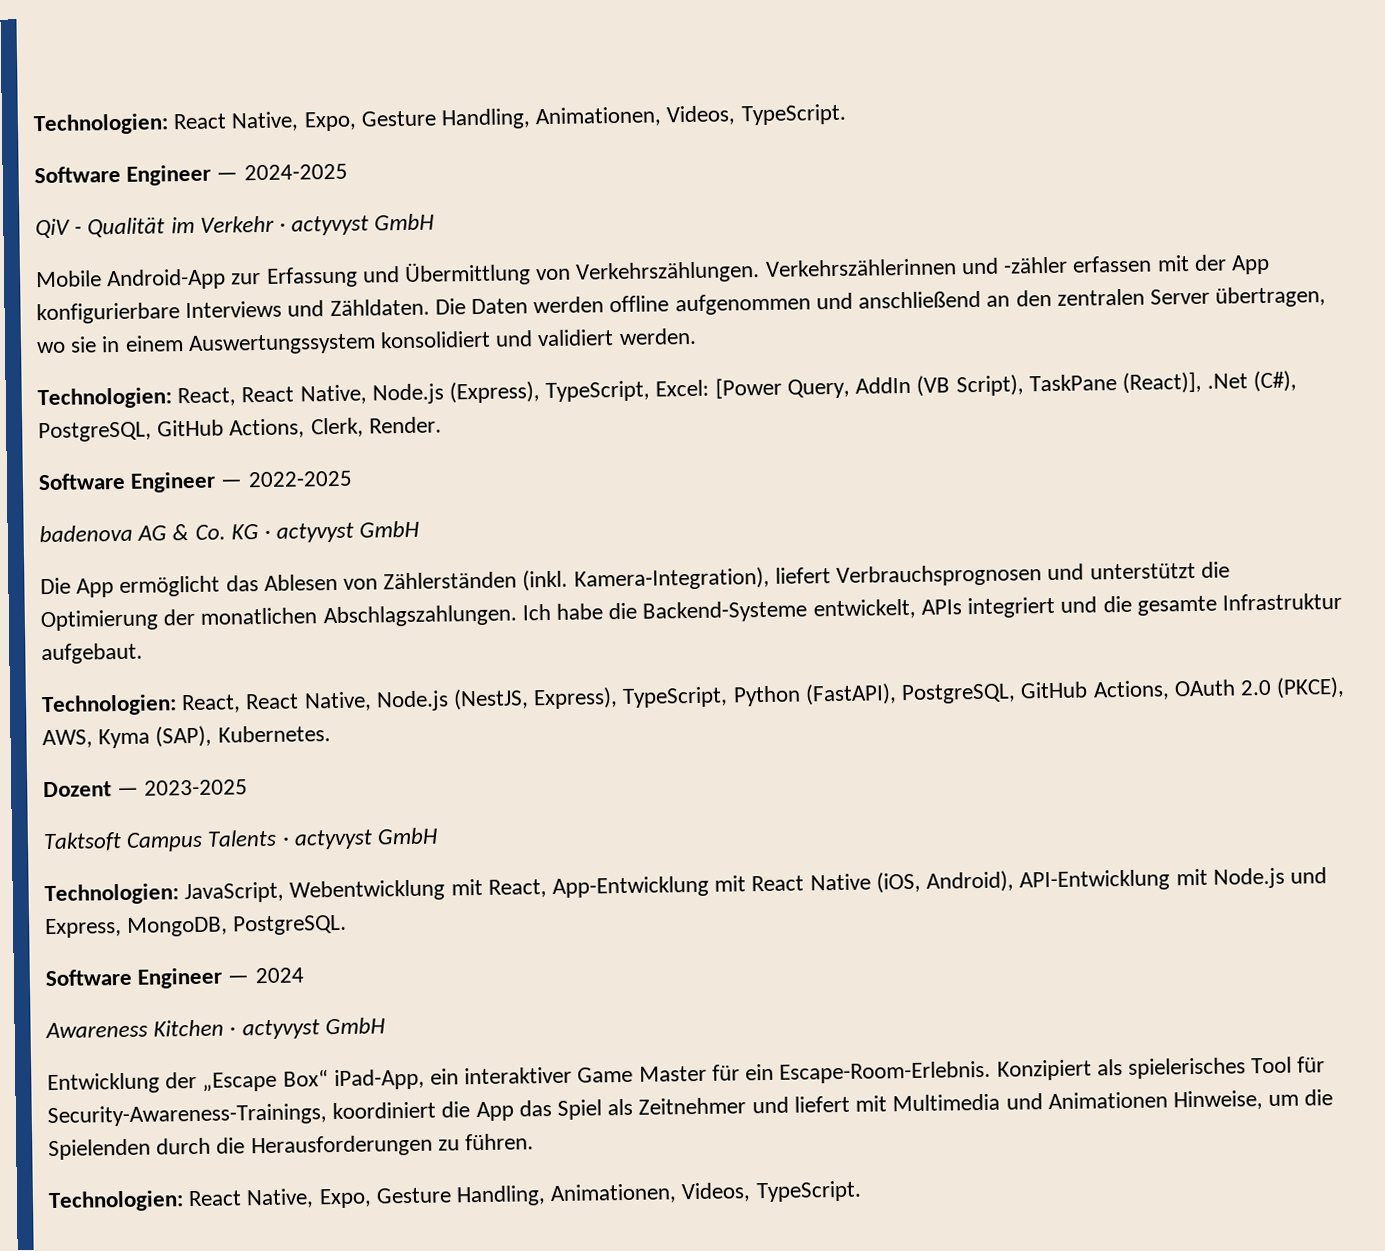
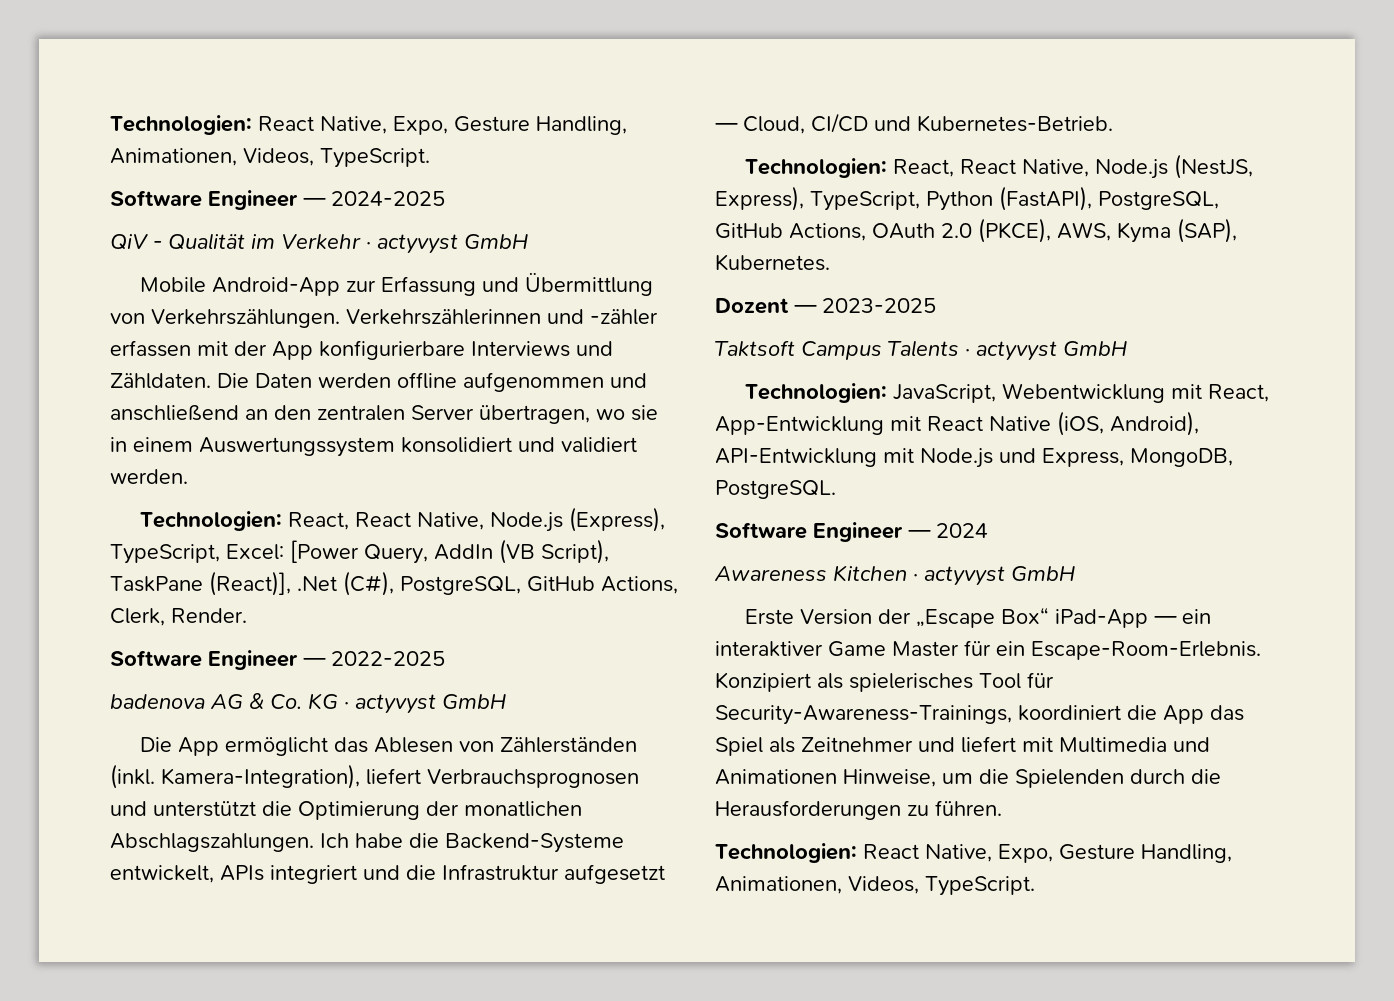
[1136,592,1342,616] [41,642,143,665] gesamte Infrastruktur aufgebaut. -> [442,864,665,884] [715,113,1113,134] Infrastruktur aufgesetzt — Cloud, CI/CD und Kubernetes-Betrieb.
[47,1072,160,1095] Entwicklung -> [744,609,872,625] Erste Version
[333,1068,425,1091] iPad-App, -> [1054,609,1177,628] iPad-App —

